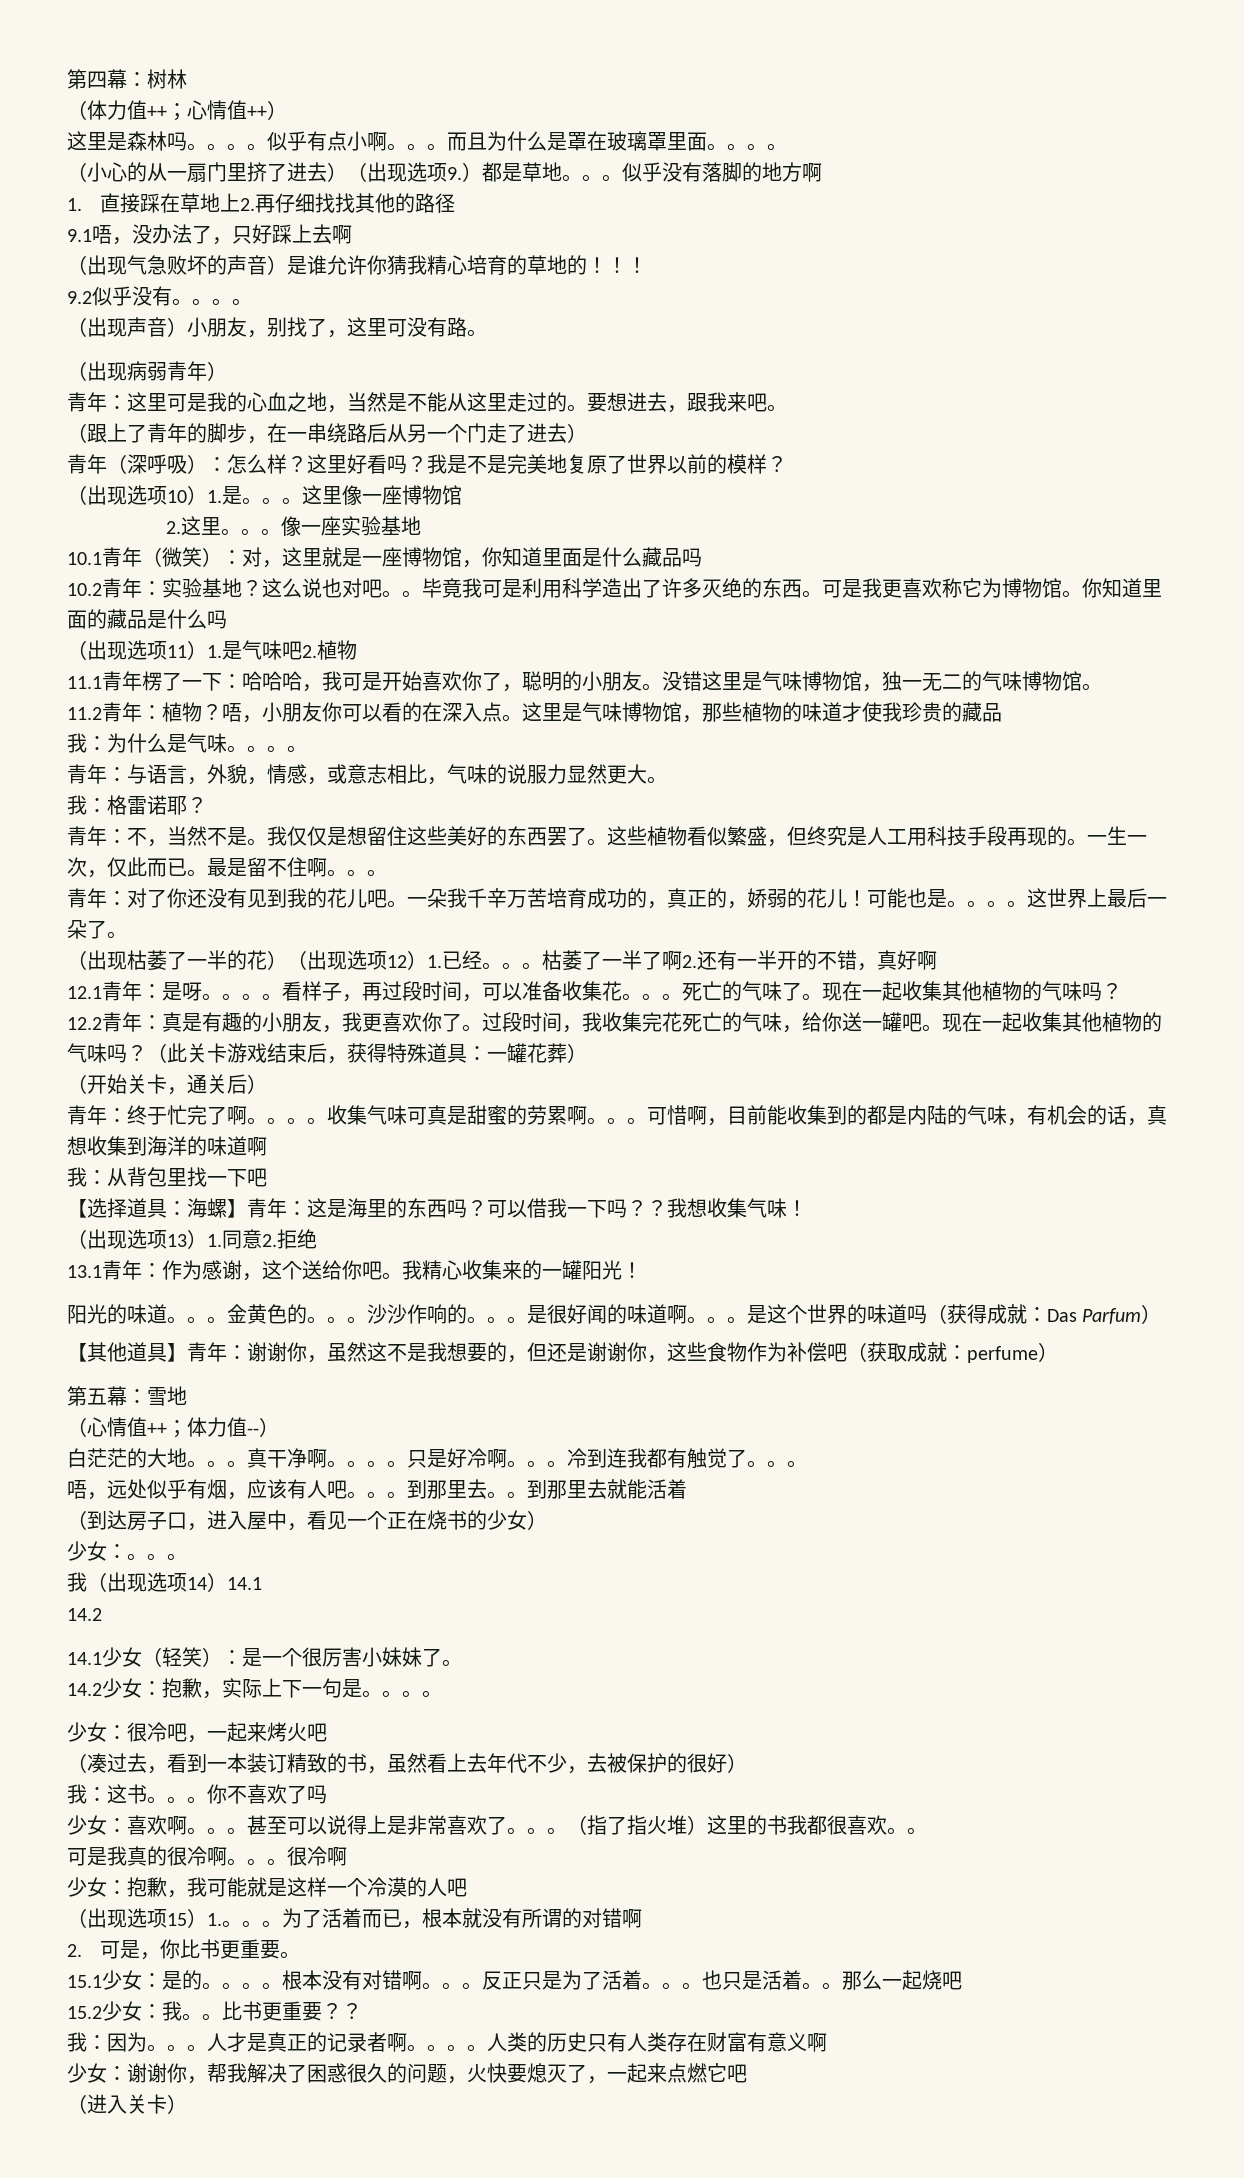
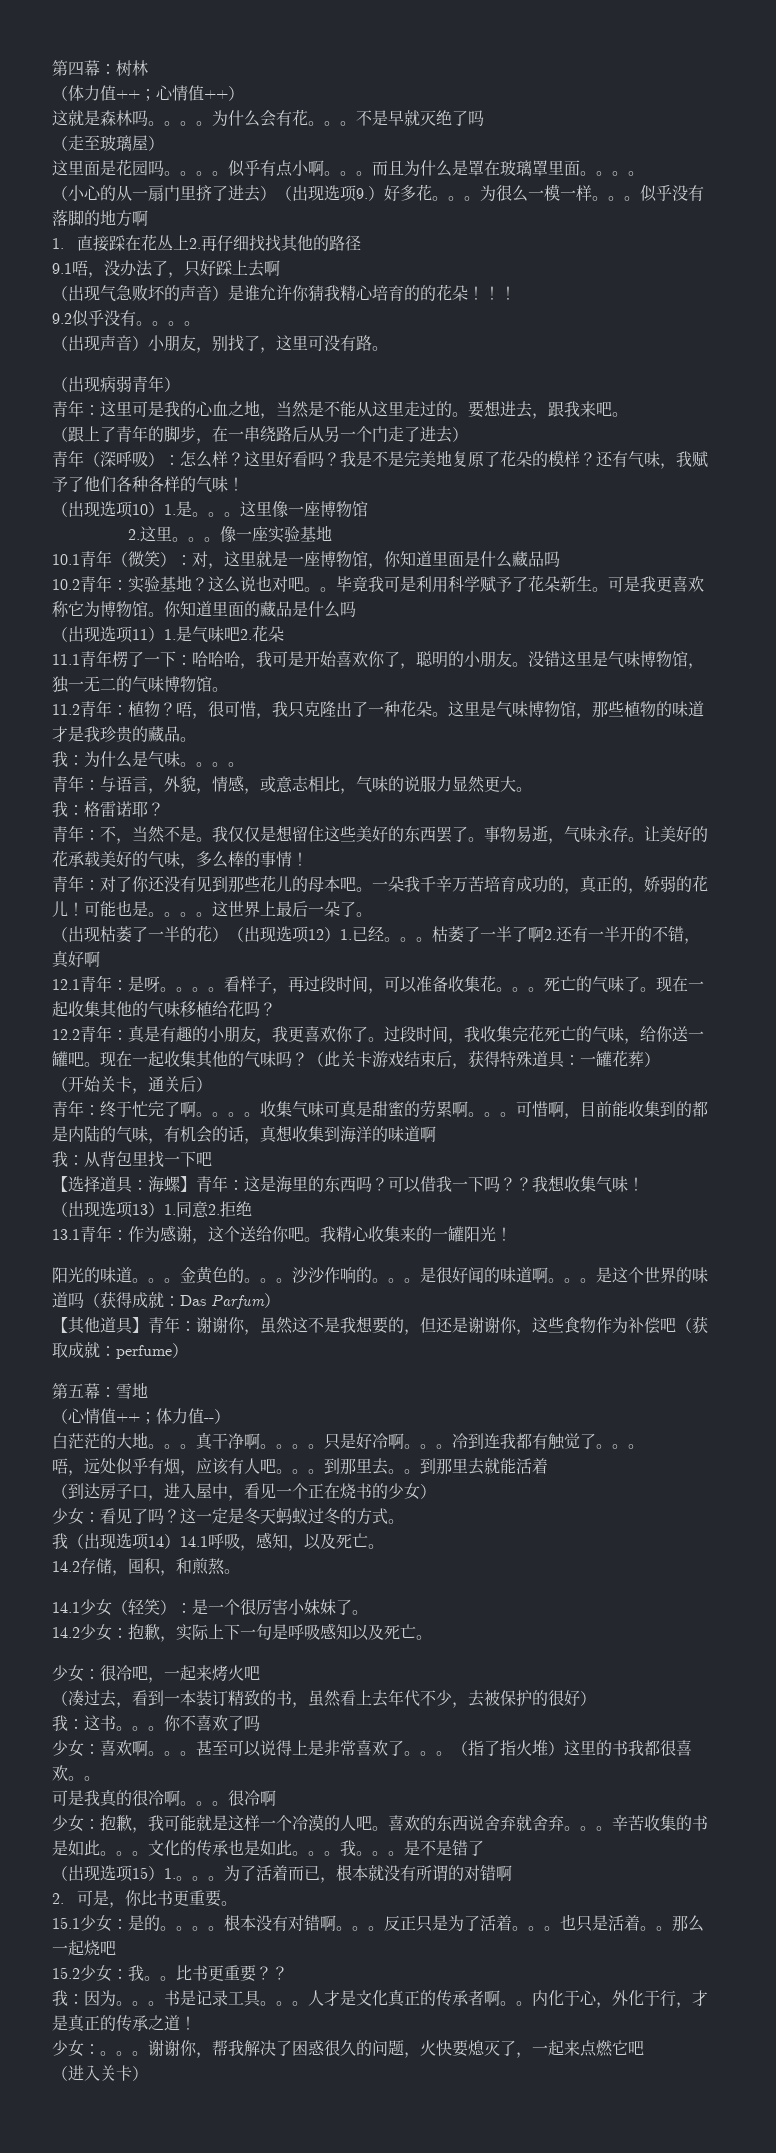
[87,132,107,150] 里 -> [68,110,84,126] 就
(267, 147) none -> [212,109,484,127] [52,135,164,151] [52,159,228,176] 为什么会有花。。。不是早就灭绝了吗 // （走至玻璃屋） // 这里面是花园吗。。。。
[482,162,562,182] 都是草地 -> [384,184,592,202] 好多花。。。为很么一模一样
[180,193,221,213] 草地 -> [141,234,174,251] 花丛
[527,255,587,275] 草地的 -> [420,284,468,301] 的花朵
[627,454,707,474] 世界以前 -> [500,450,532,467] 花朵
(787, 464) none -> [596,451,708,469] [52,476,244,493] 还有气味，我赋予了他们各种各样的气味！
[602,578,802,598] 造出了许多灭绝的东西 -> [480,575,592,593] 赋予了花朵新生
[317,640,357,660] 植物 -> [252,625,284,642] 花朵
[262,702,502,722] 小朋友你可以看的在深入点 -> [208,700,432,719] 很可惜，我只克隆出了一种花朵
[862,702,882,722] 使 -> [68,726,84,742] 是
(1002, 712) none -> [180,737,196,742] 。
[607,826,1147,847] [67,857,387,878] 这些植物看似繁盛，但终究是人工用科技手段再现的。一生一次，仅此而已。最是留不住啊。。。 -> [484,825,708,844] [52,850,308,869] 事物易逝，气味永存。让美好的花承载美好的气味，多么棒的事情！
[287,888,367,908] 我的花儿 -> [228,875,340,893] 那些花儿的母本
[982,981,1082,1001] 植物的气味 -> [132,1000,244,1018] 的气味移植给花
[1102,1012,1142,1032] 植物 -> (228, 1059) none
[127,1553,167,1561] 。。 -> [100,1507,388,1525] 看见了吗？这一定是冬天蚂蚁过冬的方式
[67,1608,102,1621] // 14.2 -> [208,1532,384,1551] [52,1558,240,1576] 呼吸，感知，以及死亡。 // 14.2存储，囤积，和煎熬。
[362,1690,422,1698] 。。。 -> [288,1623,416,1641] 呼吸感知以及死亡
(467, 1887) none -> [372,1815,708,1831] [52,1839,484,1857] 。喜欢的东西说舍弃就舍弃。。。辛苦收集的书是如此。。。文化的传承也是如此。。。我。。。是不是错了
[207,2032,827,2052] [67,2063,127,2083] 人才是真正的记录者啊。。。。人类的历史只有人类存在财富有意义啊 // 少女： -> [164,1989,708,2008] [52,2014,196,2032] [52,2040,148,2057] 书是记录工具。。。人才是文化真正的传承者啊。。内化于心，外化于行，才是真正的传承之道！ // 少女：。。。

